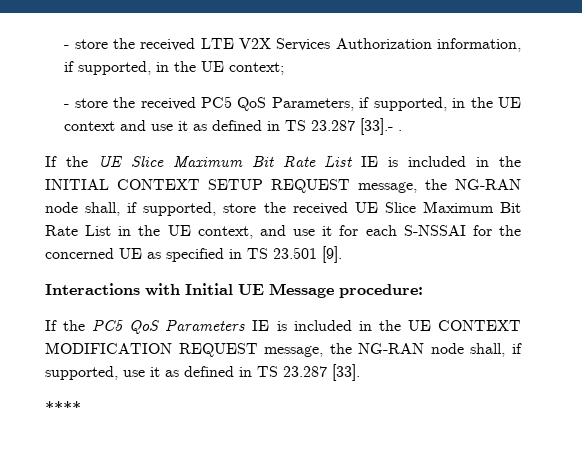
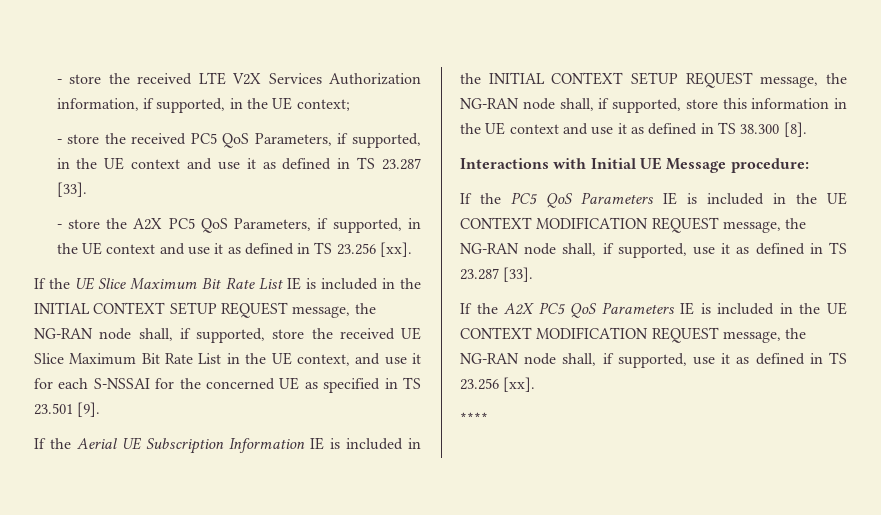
[360,118,403,135] [33].- . -> [56,182,87,197] [56,218,421,233] [56,242,413,257] [33]. // - store the A2X PC5 QoS Parameters, if supported, in the UE context and use it as defined in TS 23.256 [xx].
(342, 254) none -> [34,437,421,454] [460,72,848,88] [460,98,847,113] [460,122,807,137] // If the Aerial UE Subscription Information IE is included in the INITIAL CONTEXT SETUP REQUEST message, the NG-RAN node shall, if supported, store this information in the UE context and use it as defined in TS 38.300 [8].
(360, 372) none -> [460,302,848,318] [460,327,807,343] [460,352,847,368] [460,377,536,392] // If the A2X PC5 QoS Parameters IE is included in the UE CONTEXT MODIFICATION REQUEST message, the NG-RAN node shall, if supported, use it as defined in TS 23.256 [xx].

